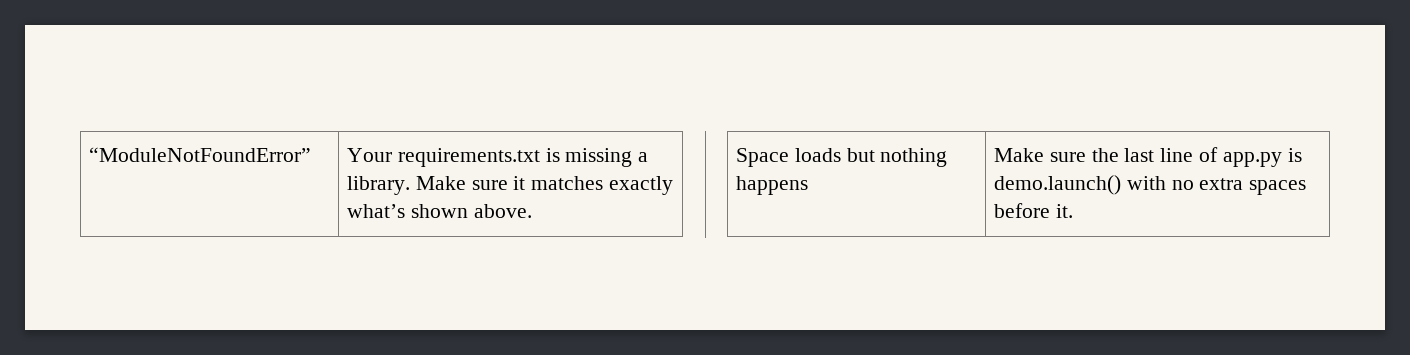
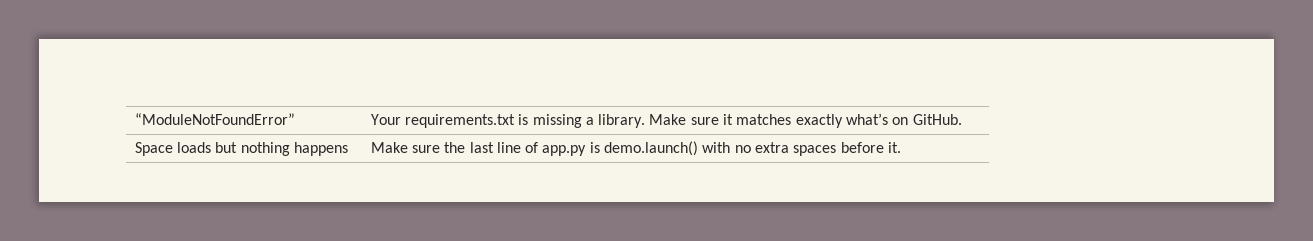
[410,204,532,218] shown above. -> [892,114,962,125] on GitHub.

